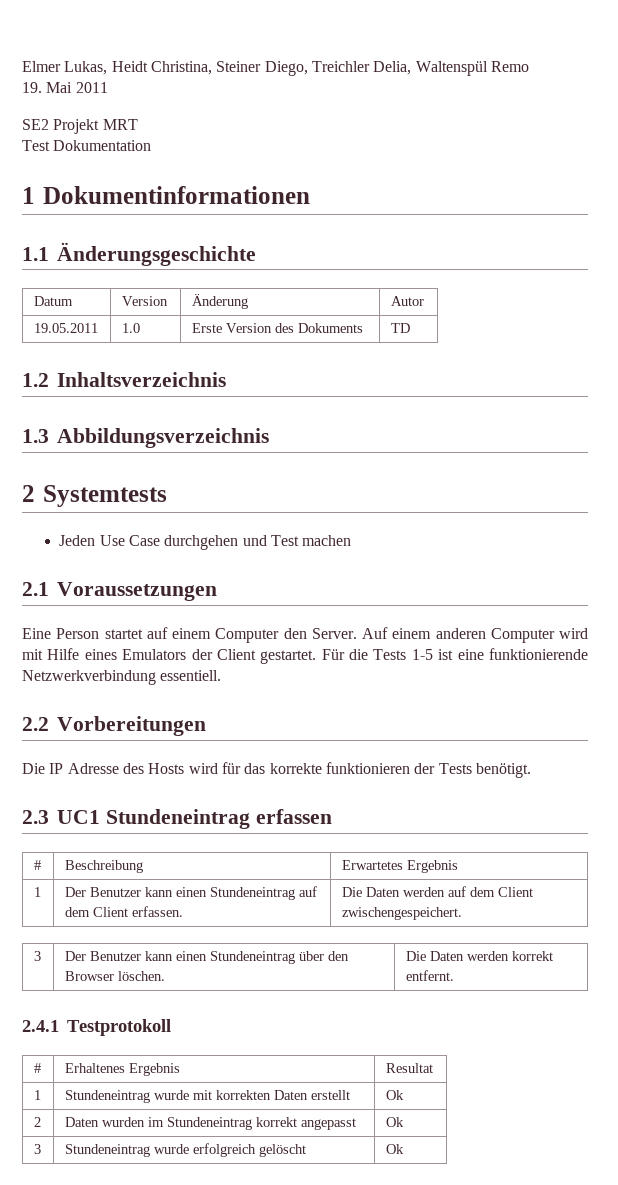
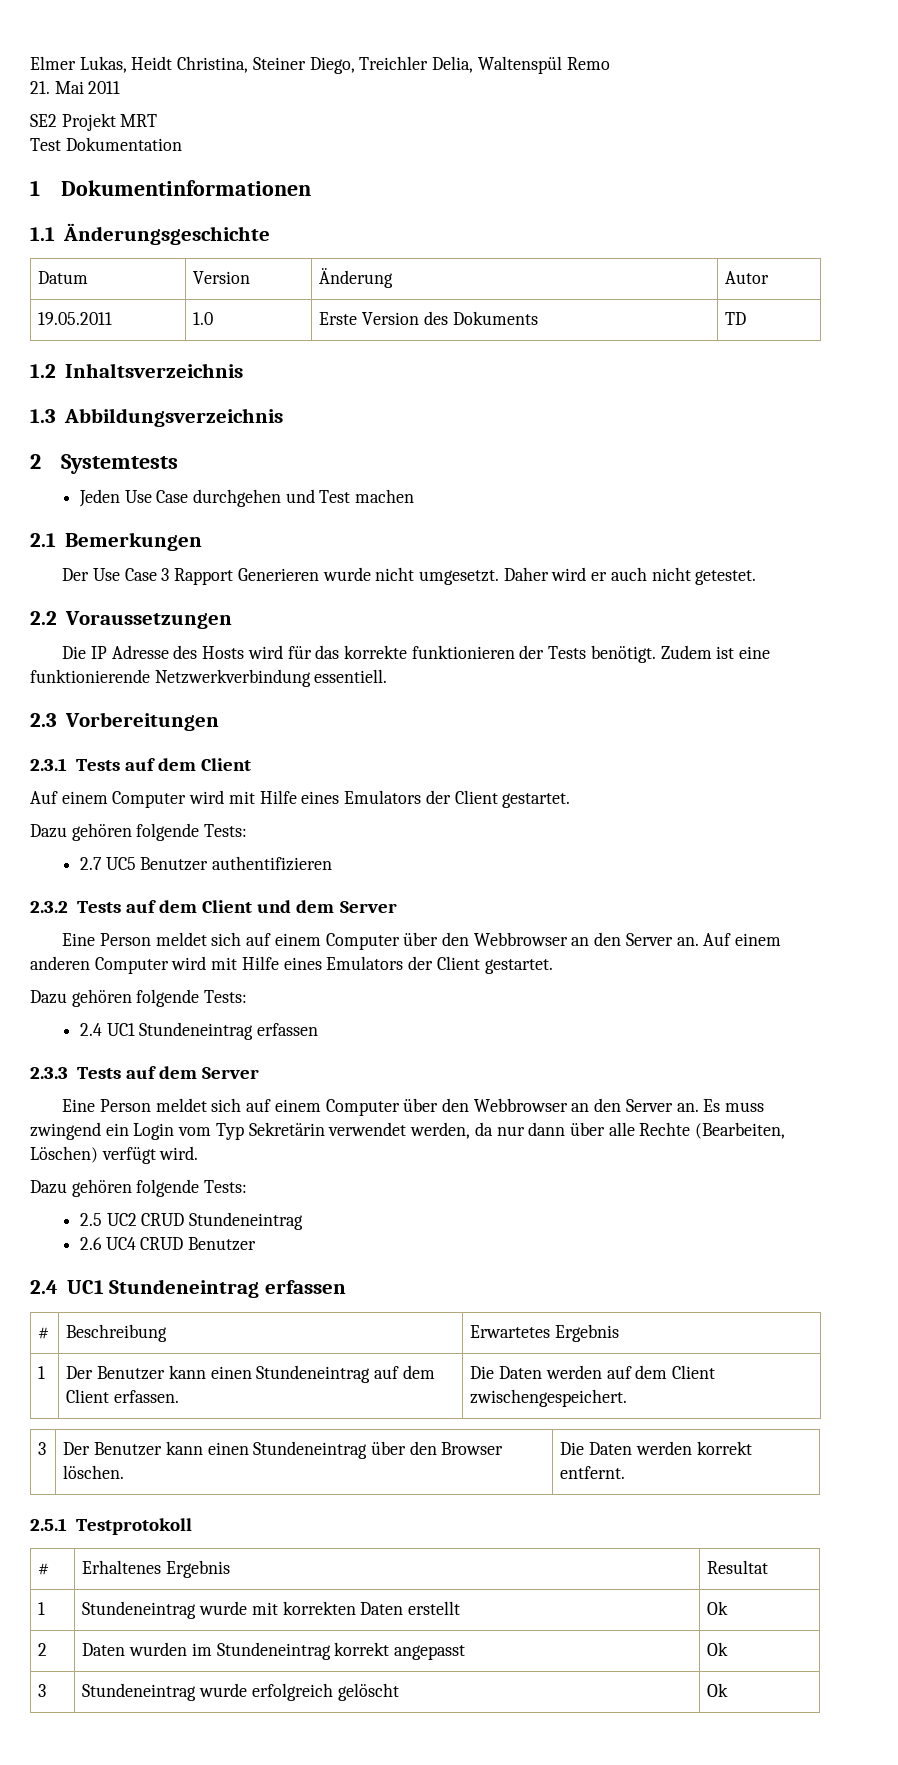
[22,82,42,93] 19. -> [30,81,50,94] 21.
[57,582,217,601] [22,627,588,643] [22,648,588,664] [22,670,222,685] Voraussetzungen // Eine Person startet auf einem Computer den Server. Auf einem anderen Computer wird mit Hilfe eines Emulators der Client gestartet. Für die Tests 1-5 ist eine funktionierende Netzwerkverbindung essentiell. -> [64,532,202,551] [62,567,757,585] Bemerkungen // Der Use Case 3 Rapport Generieren wurde nicht umgesetzt. Daher wird er auch nicht getestet.
[57,716,206,736] Vorbereitungen -> [64,611,232,629] Voraussetzungen
[22,810,49,824] // 2.3 -> [660,645,771,659] [30,669,388,687] [30,712,219,731] [30,758,252,771] [30,790,571,808] [30,823,248,841] [79,856,332,871] [30,900,397,913] [62,932,782,950] [30,956,553,974] [30,989,248,1007] [79,1022,318,1040] [30,1066,260,1079] [62,1098,765,1116] [30,1122,786,1140] [30,1146,199,1164] [30,1179,248,1197] [79,1212,303,1230] [79,1237,256,1251] [30,1280,58,1294] Zudem ist eine funktionierende Netzwerkverbindung essentiell. // 2.3 Vorbereitungen // 2.3.1 Tests auf dem Client // Auf einem Computer wird mit Hilfe eines Emulators der Client gestartet. // Dazu gehören folgende Tests: // 2.7 UC5 Benutzer authentifizieren // 2.3.2 Tests auf dem Client und dem Server // Eine Person meldet sich auf einem Computer über den Webbrowser an den Server an. Auf einem anderen Computer wird mit Hilfe eines Emulators der Client gestartet. // Dazu gehören folgende Tests: // 2.4 UC1 Stundeneintrag erfassen // 2.3.3 Tests auf dem Server // Eine Person meldet sich auf einem Computer über den Webbrowser an den Server an. Es muss zwingend ein Login vom Typ Sekretärin verwendet werden, da nur dann über alle Rechte (Bearbeiten, Löschen) verfügt wird. // Dazu gehören folgende Tests: // 2.5 UC2 CRUD Stundeneintrag // 2.6 UC4 CRUD Benutzer // 2.4
[22,1020,59,1032] 2.4.1 -> [30,1518,67,1531] 2.5.1

